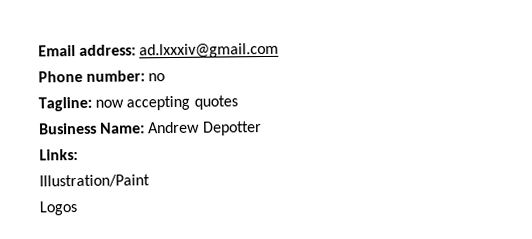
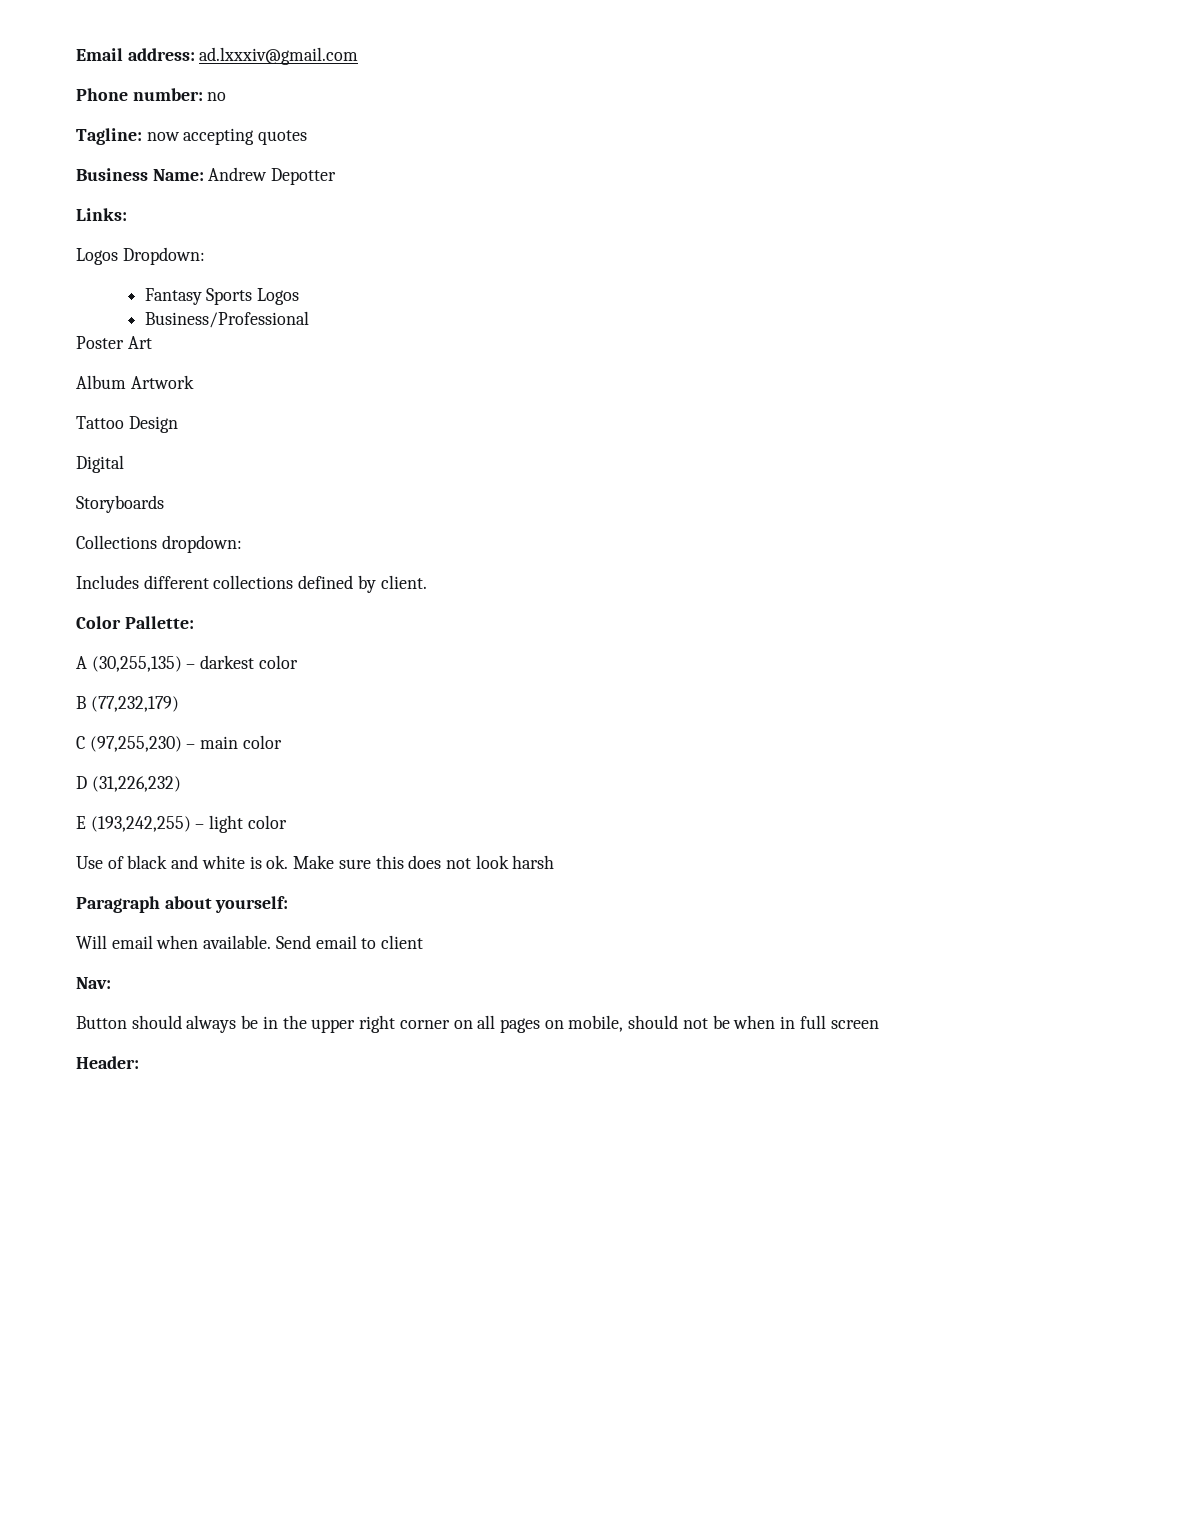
[39,174,150,188] [39,201,78,216] Illustration/Paint // Logos -> [76,247,205,265] [144,288,300,305] [144,311,309,328] [76,336,152,349] [76,375,194,389] [76,416,178,433] [76,455,124,473] [76,495,164,513] [76,535,242,553] [76,575,427,593] [76,616,194,629] [76,655,298,672] [76,696,179,712] [76,735,282,752] [76,776,181,792] [76,815,287,833] [76,855,555,869] [76,896,289,913] [76,935,424,949] [76,977,111,989] [76,1015,879,1033] [76,1056,139,1069] Logos Dropdown: // Fantasy Sports Logos // Business/Professional // Poster Art // Album Artwork // Tattoo Design // Digital // Storyboards // Collections dropdown: // Includes different collections defined by client. // Color Pallette: // A (30,255,135) – darkest color // B (77,232,179) // C (97,255,230) – main color // D (31,226,232) // E (193,242,255) – light color // Use of black and white is ok. Make sure this does not look harsh // Paragraph about yourself: // Will email when available. Send email to client // Nav: // Button should always be in the upper right corner on all pages on mobile, should not be when in full screen // Header:

